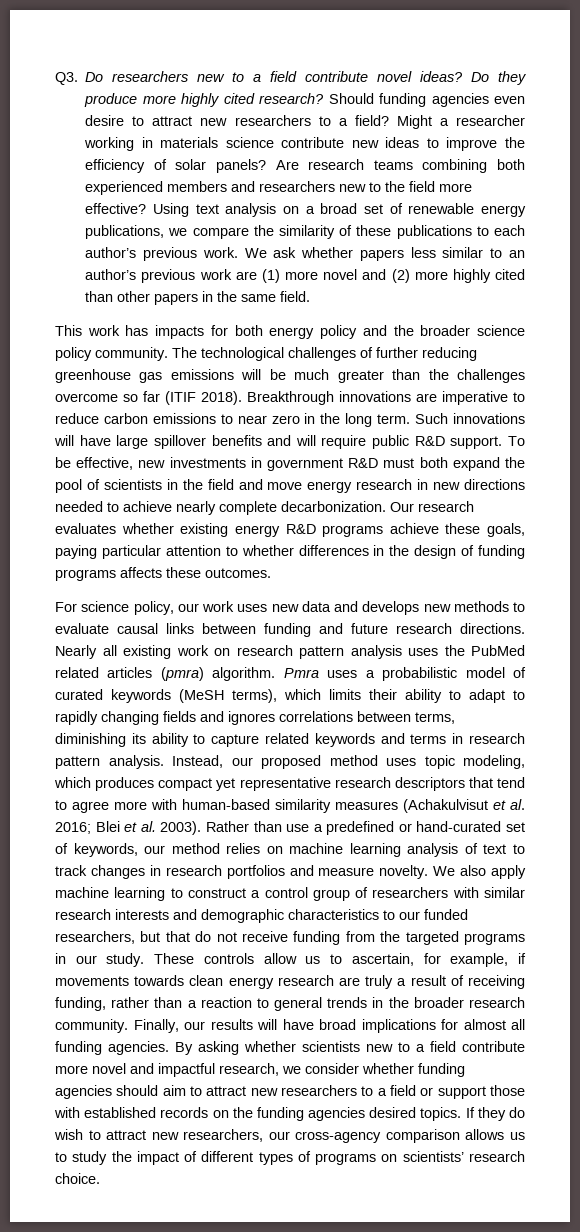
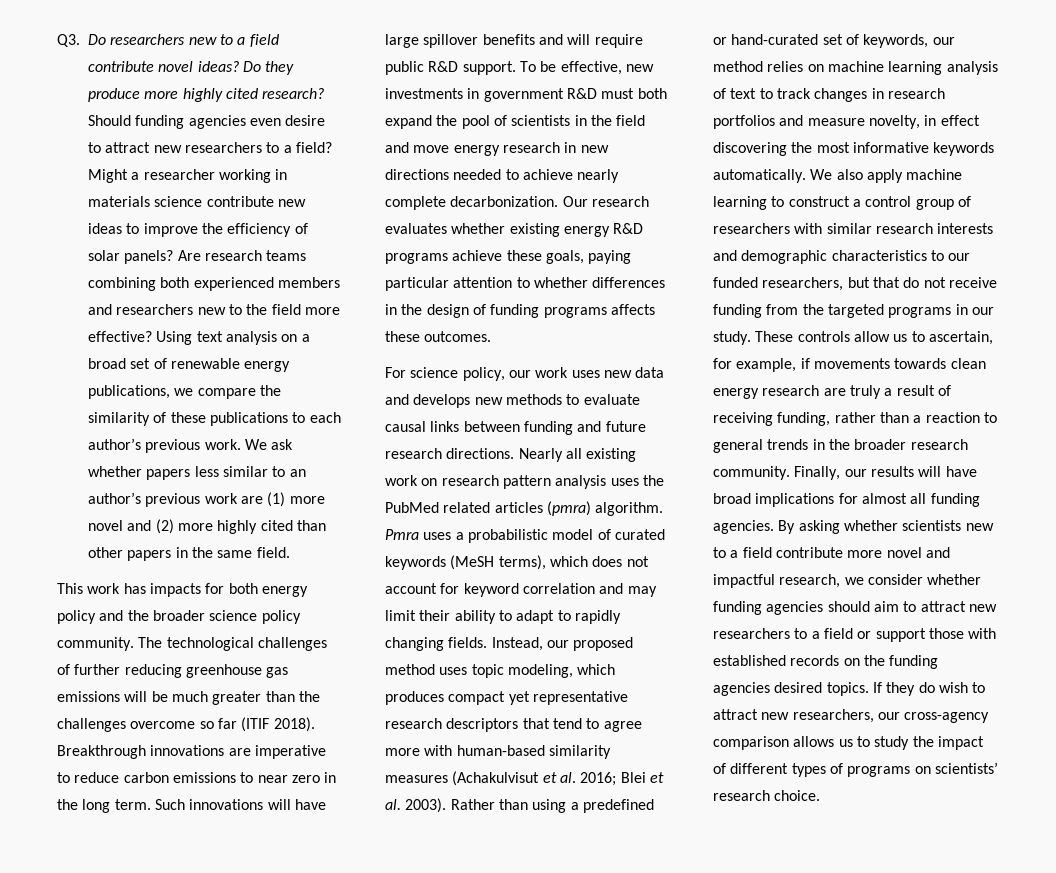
[329,689,361,700] limits -> [592,556,649,567] [385,583,657,597] [385,610,416,621] does not account for keyword correlation and may limit
[163,711,455,725] [55,733,525,747] [55,755,164,769] fields and ignores correlations between terms, diminishing its ability to capture related keywords and terms in research pattern analysis. -> [448,637,488,648] fields.
[286,824,310,832] use -> [532,799,567,813] using
[379,865,429,879] novelty. -> [868,115,980,129] [713,142,995,156] [713,169,806,183] novelty, in effect discovering the most informative keywords automatically.

